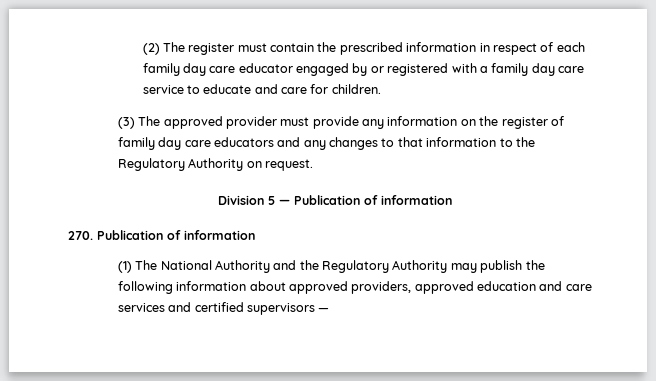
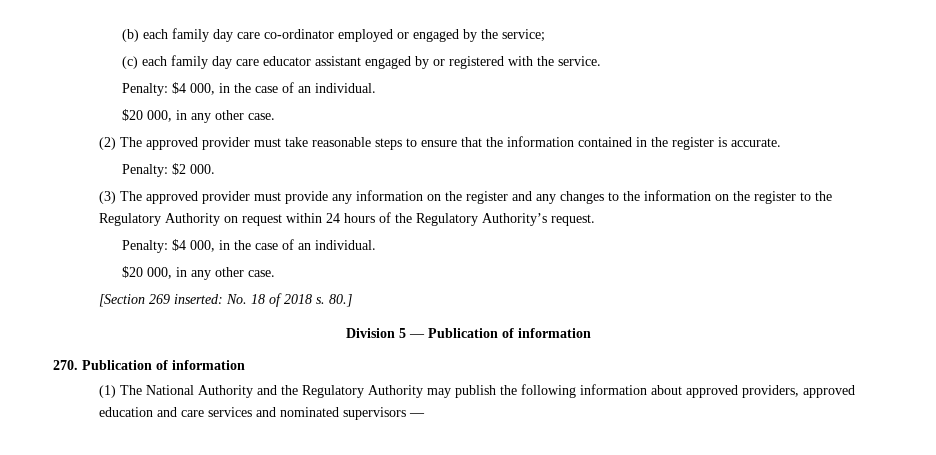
[142,42,554,55] (2) The register must contain the prescribed information in respect of -> [121,28,545,42] [121,56,138,69] (b) each family day care co-ordinator employed or engaged by the service; // (c)
(293, 68) none -> [314,56,361,66] assistant
[479,63,585,76] [142,84,381,94] a family day care service to educate and care for children. -> [536,56,601,66] [121,82,376,96] [121,109,275,123] [98,136,781,150] [121,163,215,177] the service. // Penalty: $4 000, in the case of an individual. // $20 000, in any other case. // (2) The approved provider must take reasonable steps to ensure that the information contained in the register is accurate. // Penalty: $2 000.
[550,116,564,126] [117,137,497,150] of family day care educators and any changes to that information -> [511,190,796,204] and any changes to the information on the register
[264,159,313,171] request. -> [241,212,595,226] [121,239,376,253] [121,266,275,280] [98,293,352,307] request within 24 hours of the Regulatory Authority’s request. // Penalty: $4 000, in the case of an individual. // $20 000, in any other case. // [Section 269 inserted: No. 18 of 2018 s. 80.]
[194,302,244,312] certified -> [279,407,339,417] nominated

